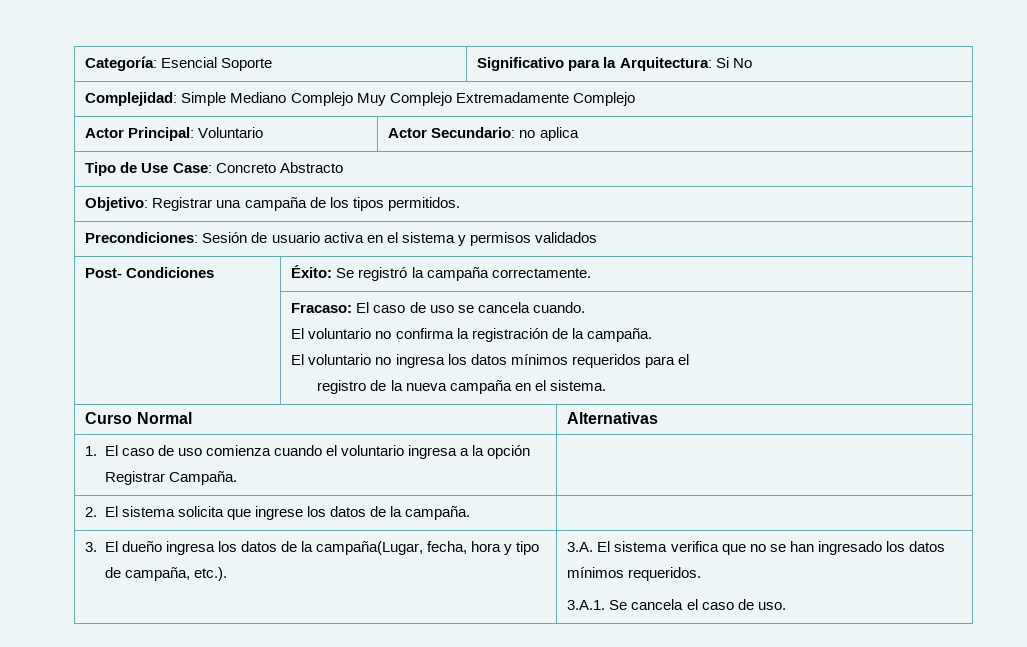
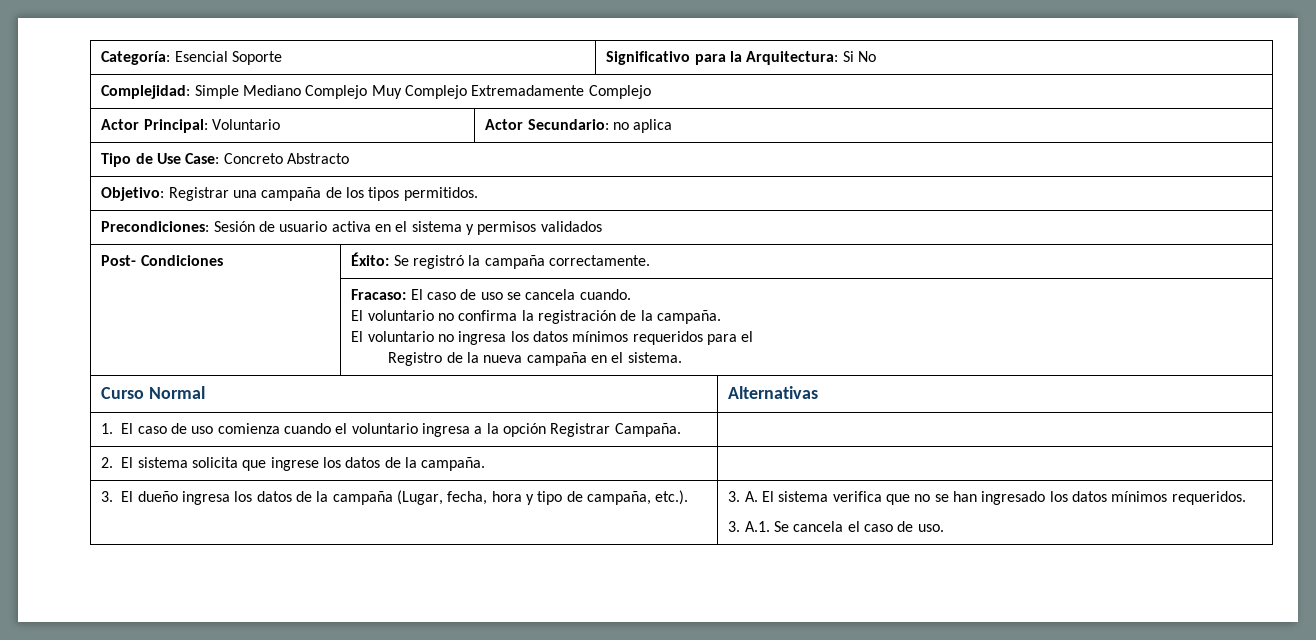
[317,380,367,394] registro -> [388,352,443,366] Registro
[316,541,424,555] campaña(Lugar, -> [332,490,444,505] campaña (Lugar,
[567,542,594,552] 3.A. -> [728,491,758,502] 3. A.
[567,600,606,610] 3.A.1. -> [728,521,770,532] 3. A.1.

